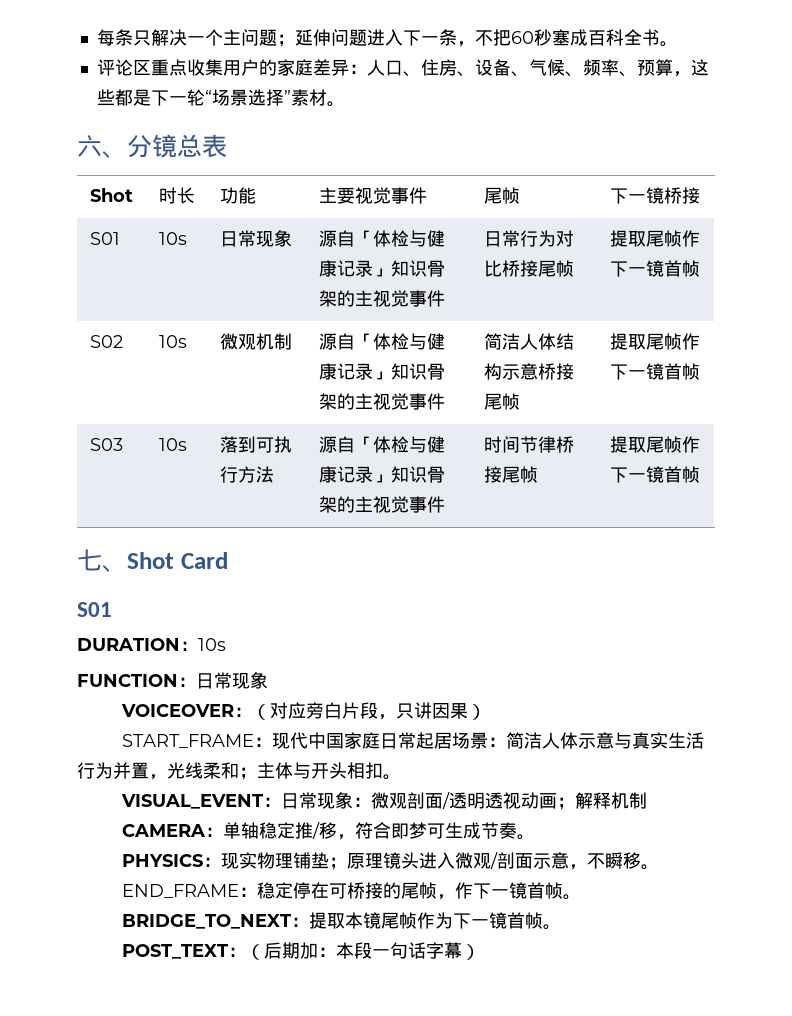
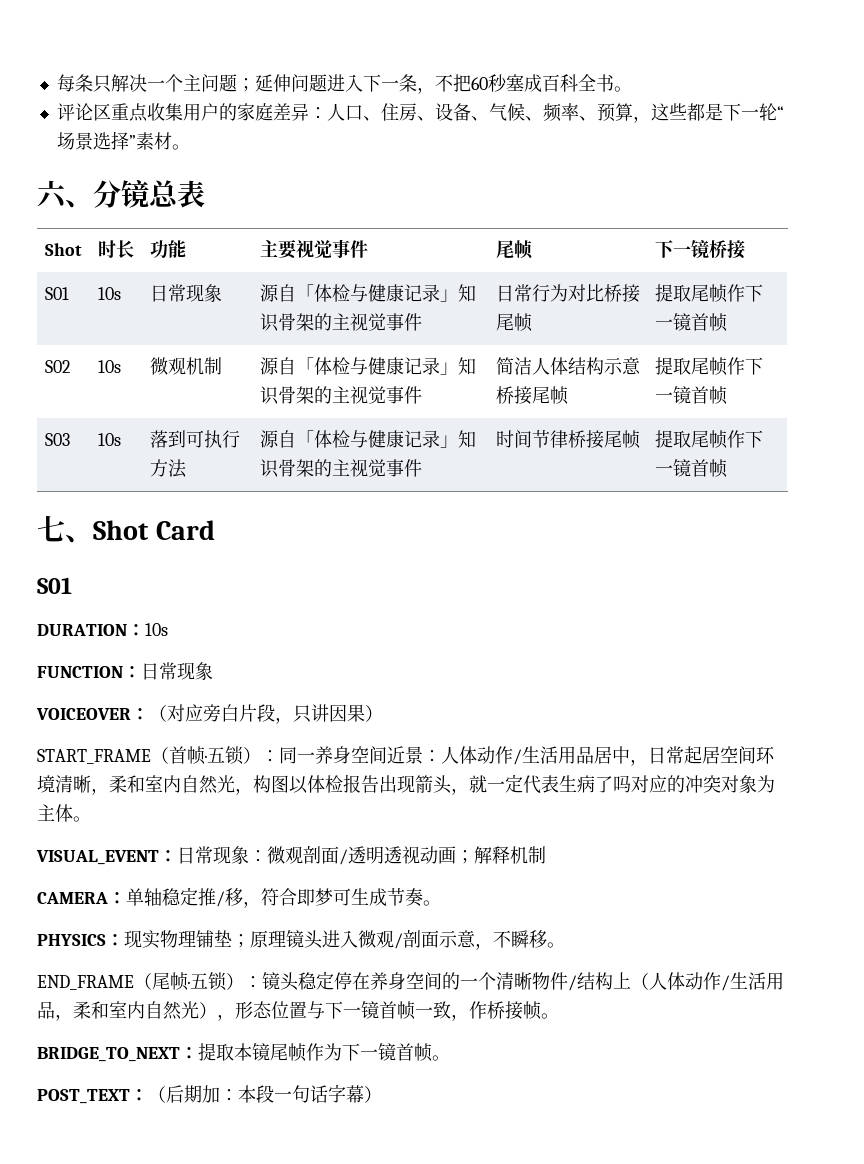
[253,732,704,749] [77,762,383,780] ：现代中国家庭日常起居场景：简洁人体示意与真实生活行为并置，光线柔和；主体与开头相扣 -> [151,746,775,766] [37,774,775,795] [37,804,73,822] （首帧·五锁）：同一养身空间近景：人体动作/生活用品居中，日常起居空间环境清晰，柔和室内自然光，构图以体检报告出现箭头，就一定代表生病了吗对应的冲突对象为主体
[238,882,545,900] ：稳定停在可桥接的尾帧，作下一镜首 -> [134,971,784,991] [37,1001,523,1021] （尾帧·五锁）：镜头稳定停在养身空间的一个清晰物件/结构上（人体动作/生活用品，柔和室内自然光），形态位置与下一镜首帧一致，作桥接

